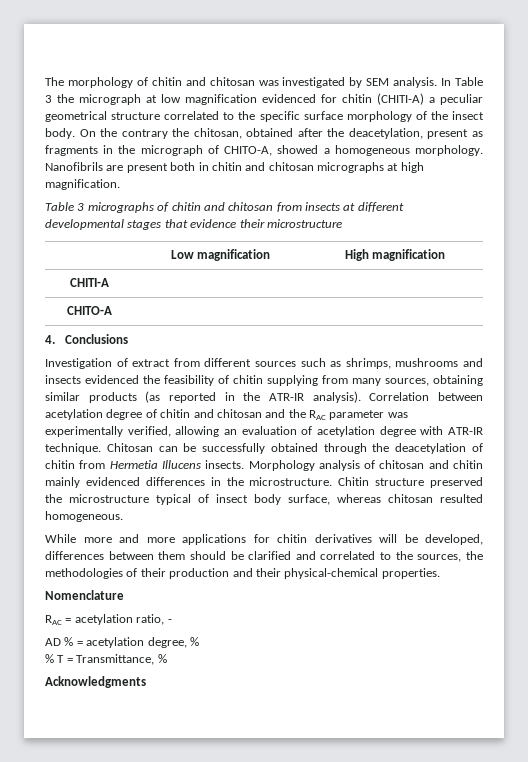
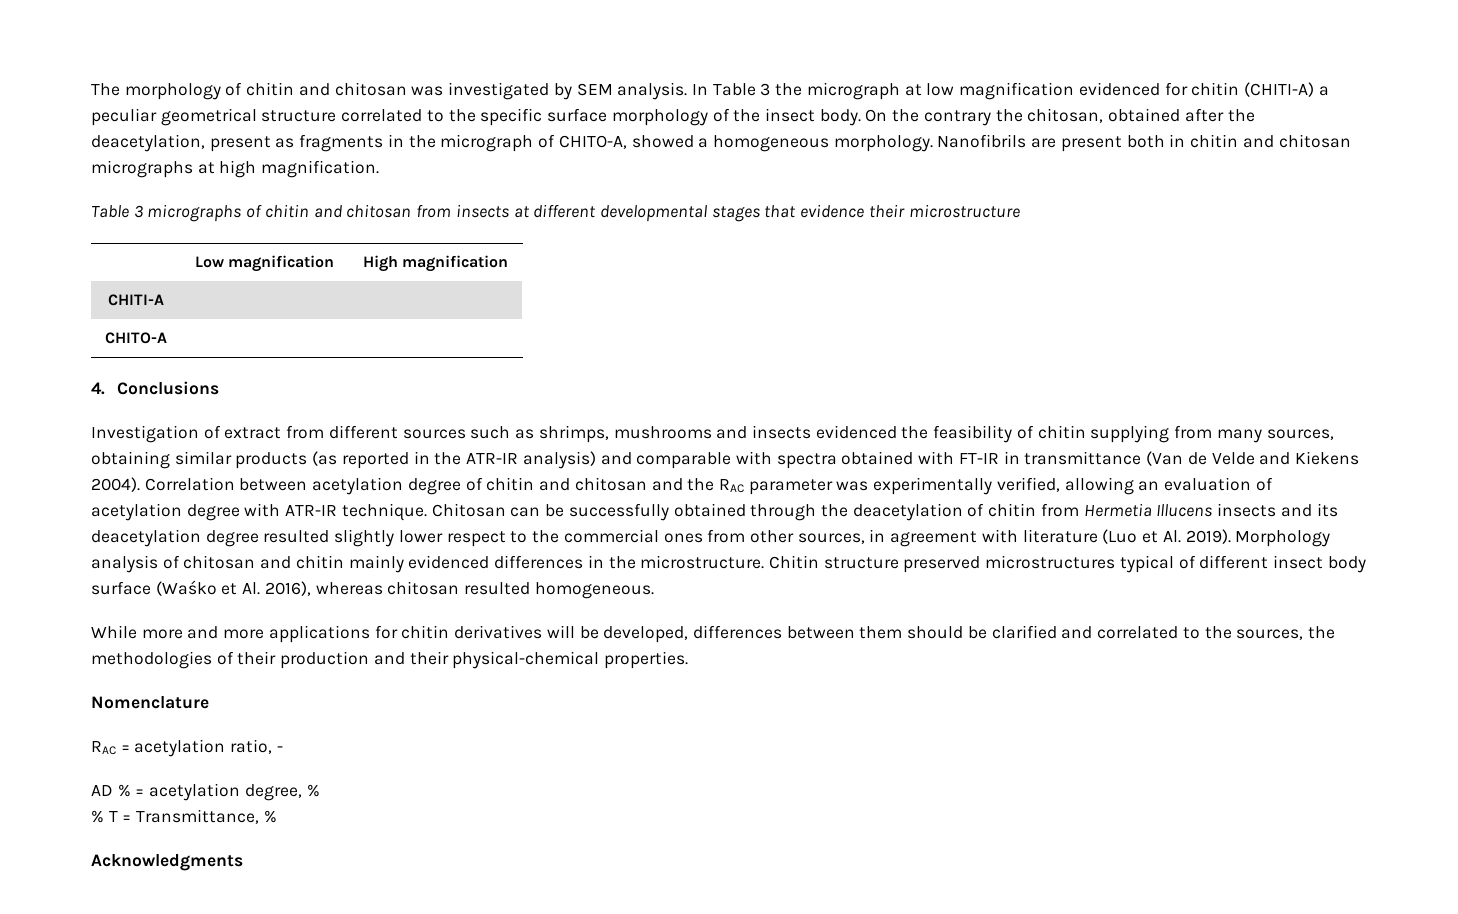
[312,391,361,403] analysis). -> [522,451,1359,469] [91,477,140,492] analysis) and comparable with spectra obtained with FT-IR in transmittance (Van de Velde and Kiekens 2004).
[205,460,245,469] insects. -> [1217,503,1338,517] [91,529,1231,547] insects and its deacetylation degree resulted slightly lower respect to the commercial ones from other sources, in agreement with literature (Luo et Al. 2019).
[45,494,149,503] the microstructure -> [985,555,1116,569] microstructures
(209, 498) none -> [1199,555,1269,569] different
[288,494,330,505] surface, -> [91,580,311,596] surface (Waśko et Al. 2016),

